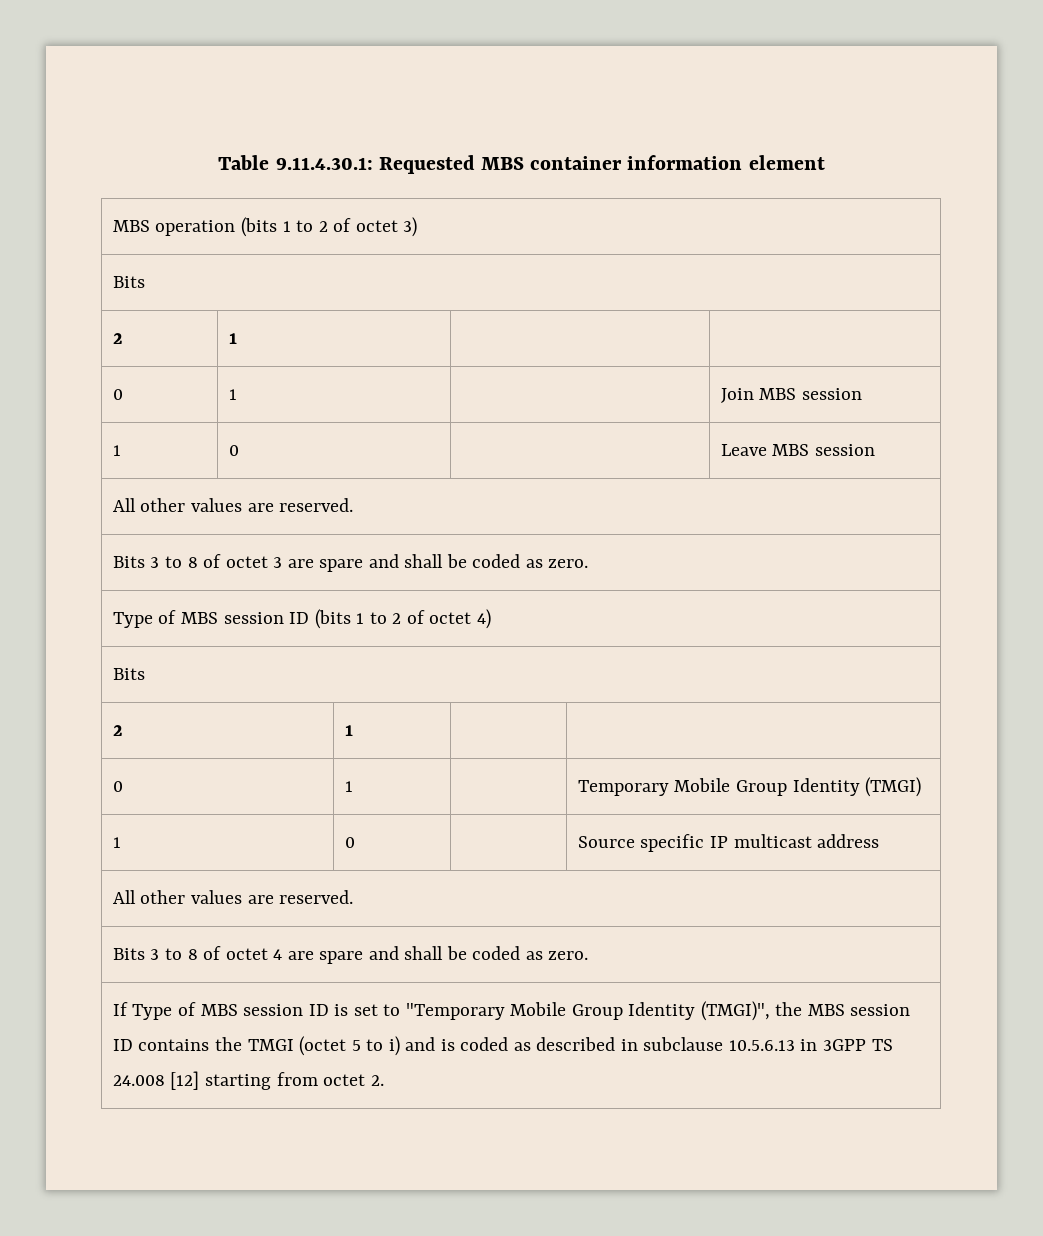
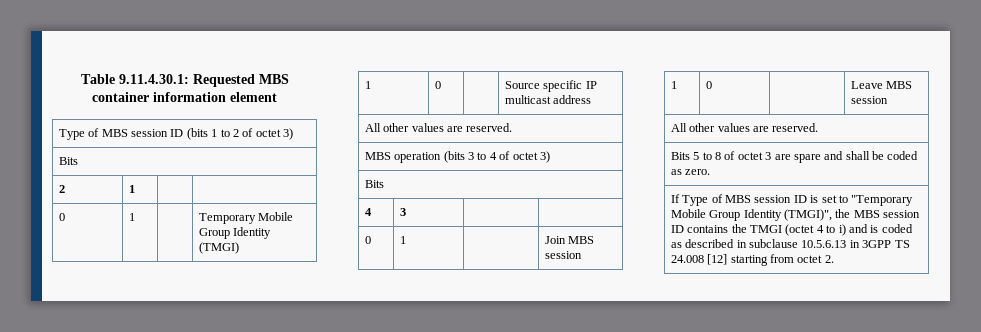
[112,217,418,237] [112,276,145,288] [112,333,123,344] [228,333,237,344] [112,389,123,400] [228,389,237,400] [720,388,862,403] [112,445,121,456] [228,445,239,456] [720,444,875,456] [112,498,354,512] [112,554,589,572] // MBS operation (bits 1 to 2 of octet 3) // Bits // 2 | 1 | | // 0 | 1 | | Join MBS session // 1 | 0 | | Leave MBS session // All other values are reserved. // Bits 3 to 8 of octet 3 are spare and shall be coded as zero. -> (277, 97) none
[476,609,491,629] 4) -> [283,128,294,140] 3)
[112,946,283,960] // Bits 3 to 8 of octet 4 -> [364,151,550,163] [364,180,384,188] [364,208,372,216] [399,208,406,216] [364,236,371,244] [399,236,406,244] [544,236,595,244] [544,251,582,259] [670,81,677,89] [705,81,712,89] [850,81,913,89] [850,96,888,104] [670,123,819,132] [670,151,772,160] // MBS operation (bits 3 to 4 of octet 3) // Bits // 4 | 3 | | // 0 | 1 | | Join MBS session // 1 | 0 | | Leave MBS session // All other values are reserved. // Bits 5 to 8 of octet 3
[351,1040,361,1051] 5 -> [816,225,824,233] 4

